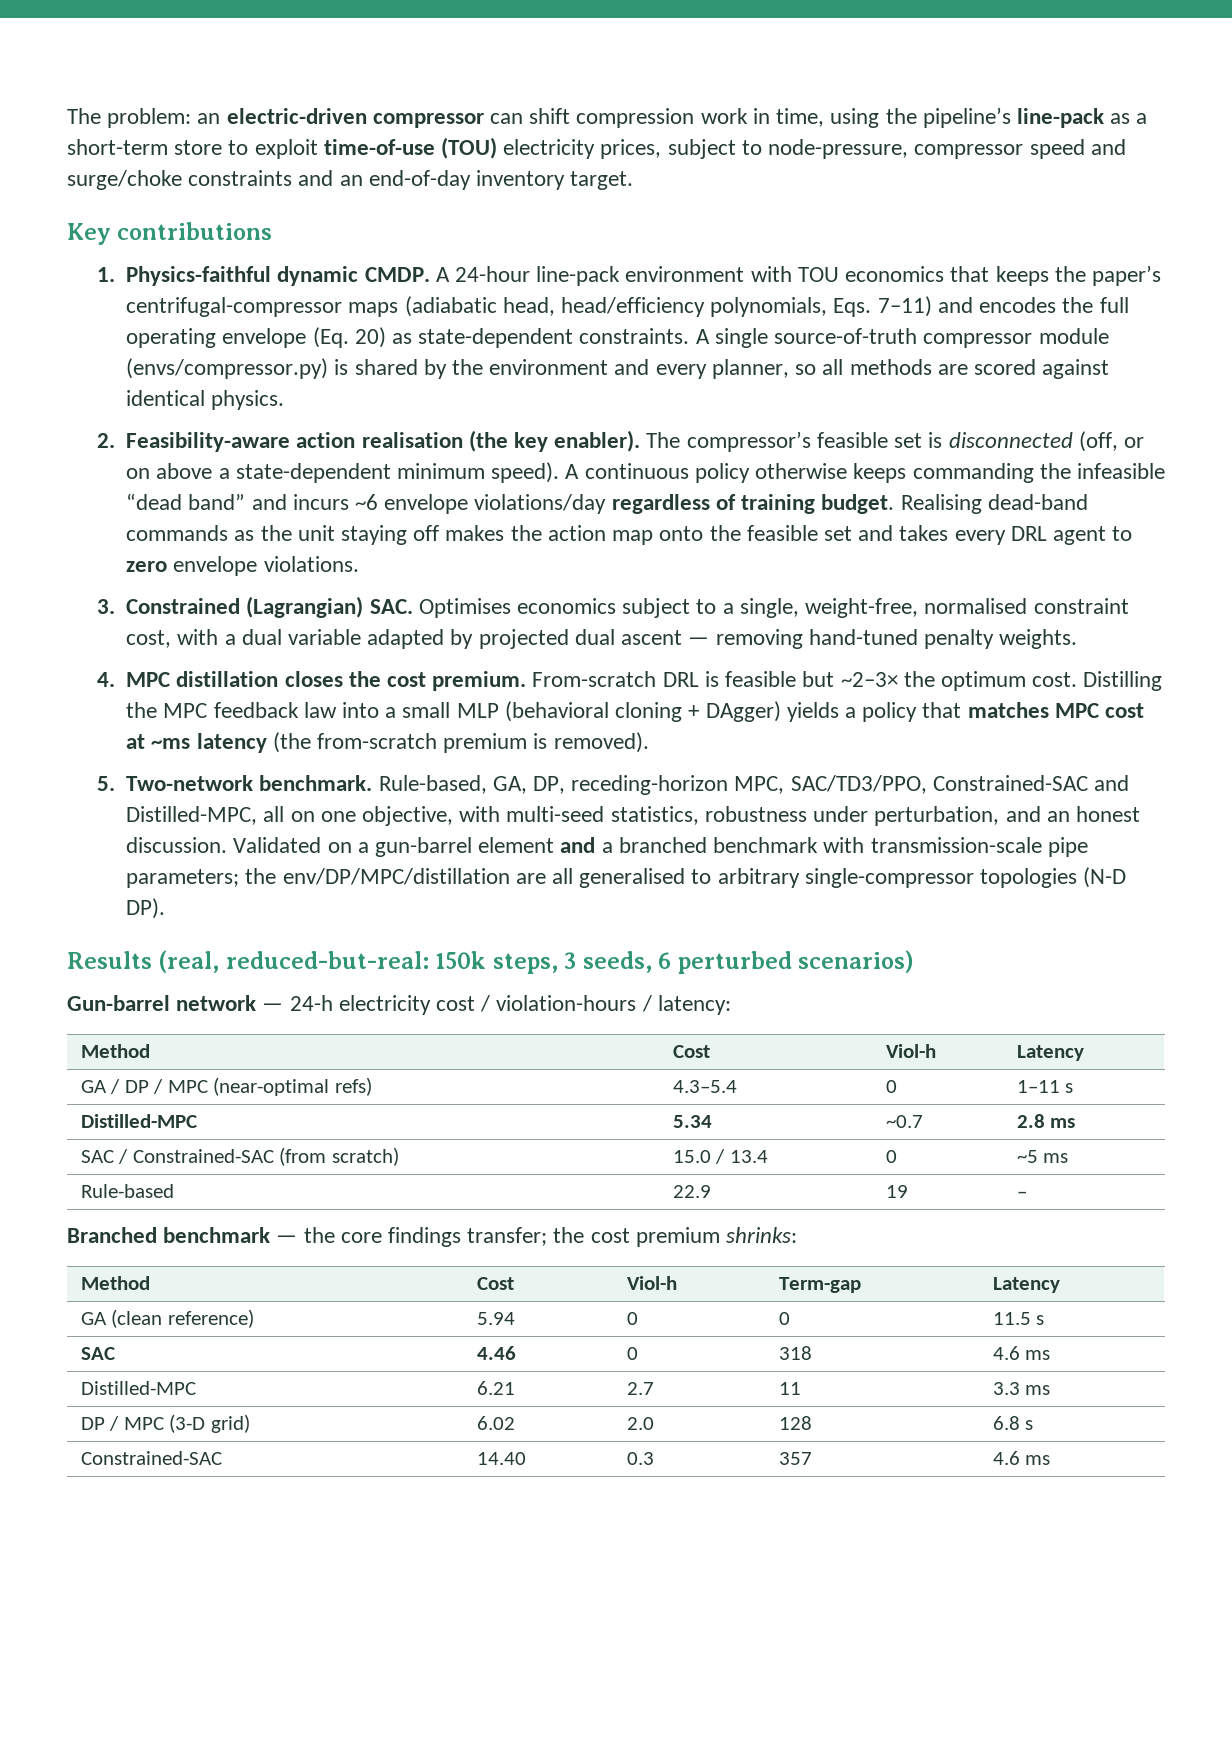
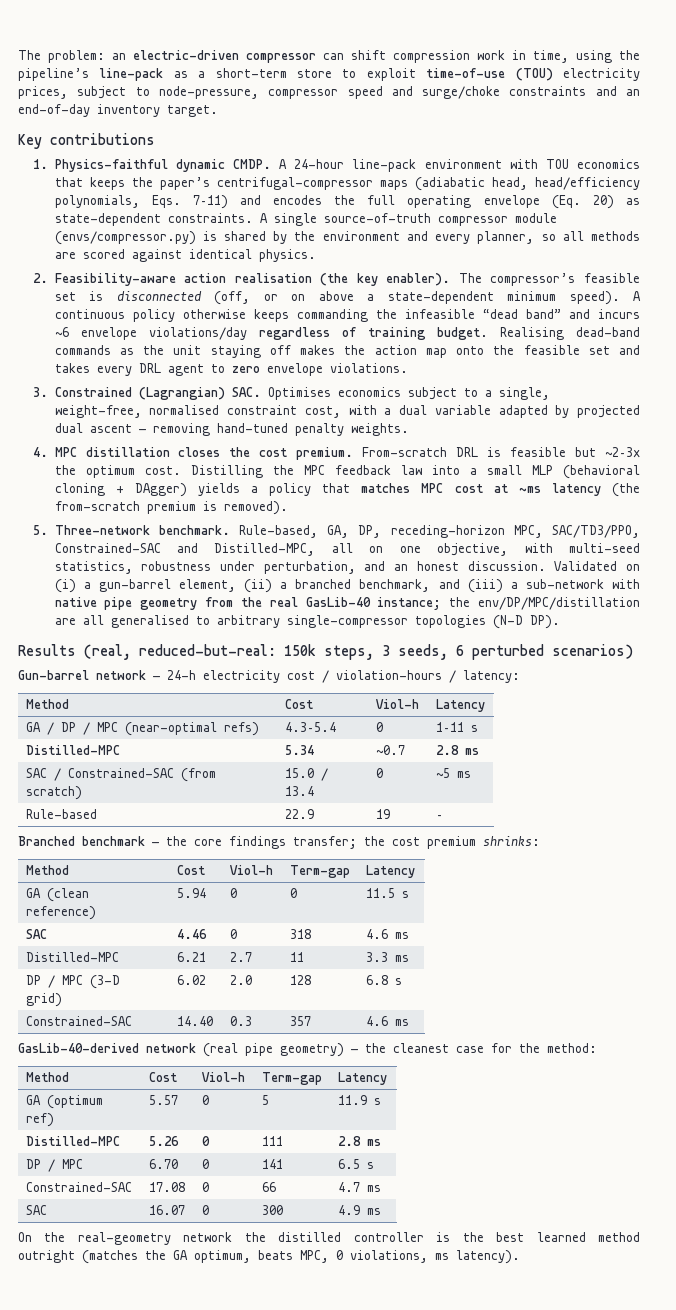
[126,775,254,791] Two-network -> [54,525,150,535] Three-network
(352, 847) none -> [54,579,76,593] (i)
[478,837,1088,857] [126,869,240,888] element and a branched benchmark with transmission-scale pipe parameters; -> [178,579,641,593] [54,597,442,610] element, (ii) a branched benchmark, and (iii) a sub-network with native pipe geometry from the real GasLib-40 instance;
(1051, 1460) none -> [18,1043,597,1057] [25,1072,69,1082] [148,1072,177,1082] [201,1072,245,1082] [261,1072,322,1085] [337,1072,387,1085] [25,1095,103,1109] [25,1113,54,1127] [148,1095,178,1105] [201,1095,209,1105] [261,1095,269,1105] [337,1095,381,1105] [25,1136,120,1146] [148,1136,179,1146] [201,1136,210,1146] [261,1136,283,1146] [337,1136,381,1146] [25,1159,83,1172] [148,1159,178,1169] [201,1159,209,1169] [261,1159,283,1169] [337,1159,374,1169] [25,1182,132,1192] [148,1182,185,1192] [201,1182,209,1192] [261,1182,276,1192] [337,1182,381,1192] [25,1205,47,1215] [148,1205,185,1215] [201,1205,209,1215] [261,1205,283,1215] [337,1205,381,1215] [18,1232,640,1245] [18,1250,520,1264] // GasLib-40-derived network (real pipe geometry) — the cleanest case for the method: // Method | Cost | Viol-h | Term-gap | Latency // GA (optimum ref) | 5.57 | 0 | 5 | 11.9 s // Distilled-MPC | 5.26 | 0 | 111 | 2.8 ms // DP / MPC | 6.70 | 0 | 141 | 6.5 s // Constrained-SAC | 17.08 | 0 | 66 | 4.7 ms // SAC | 16.07 | 0 | 300 | 4.9 ms // On the real-geometry network the distilled controller is the best learned method outright (matches the GA optimum, beats MPC, 0 violations, ms latency).

